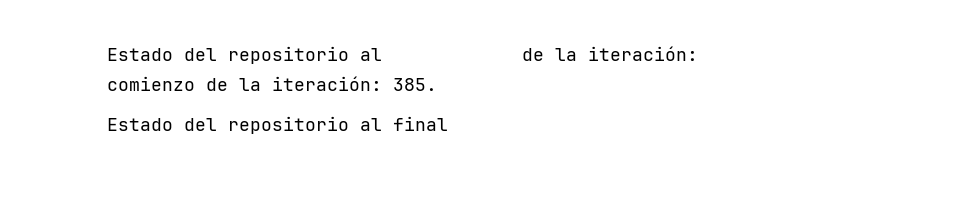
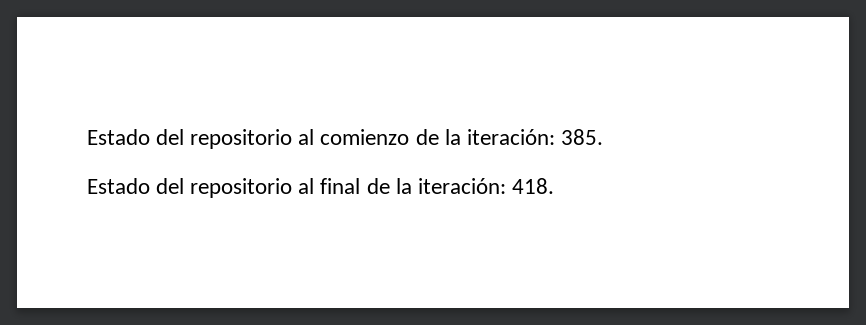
(699, 53) none -> [512,178,555,194] 418.

